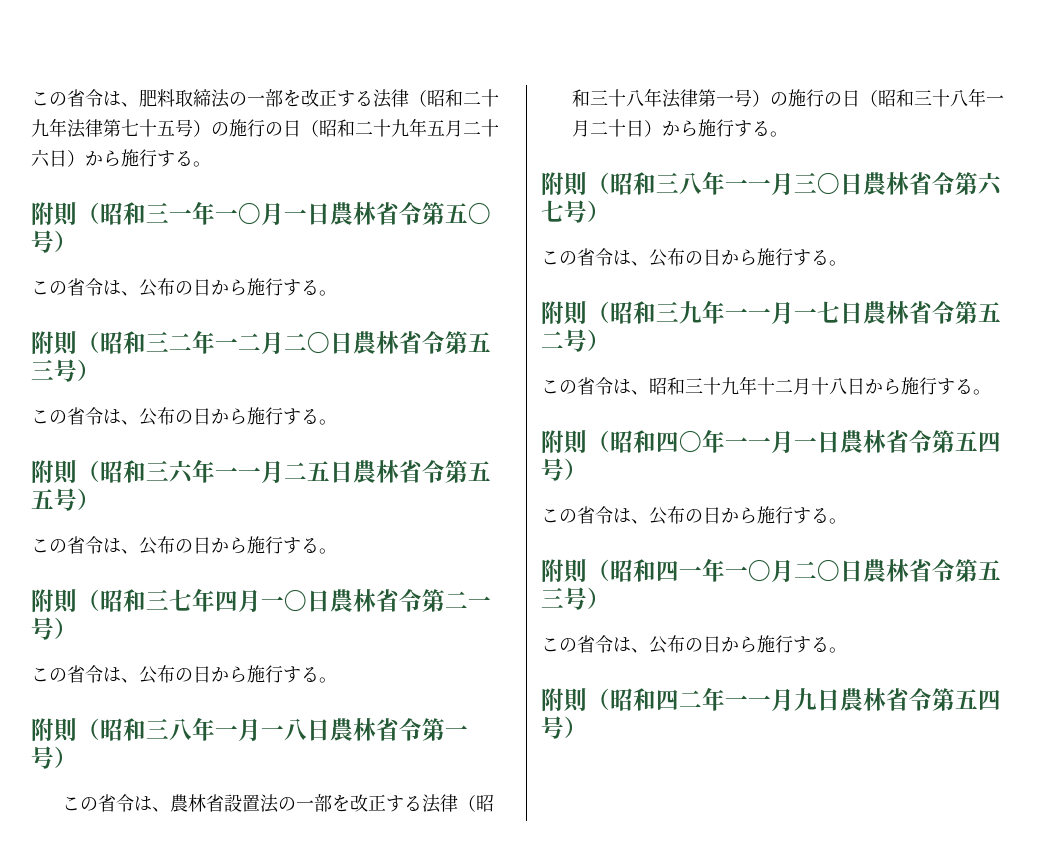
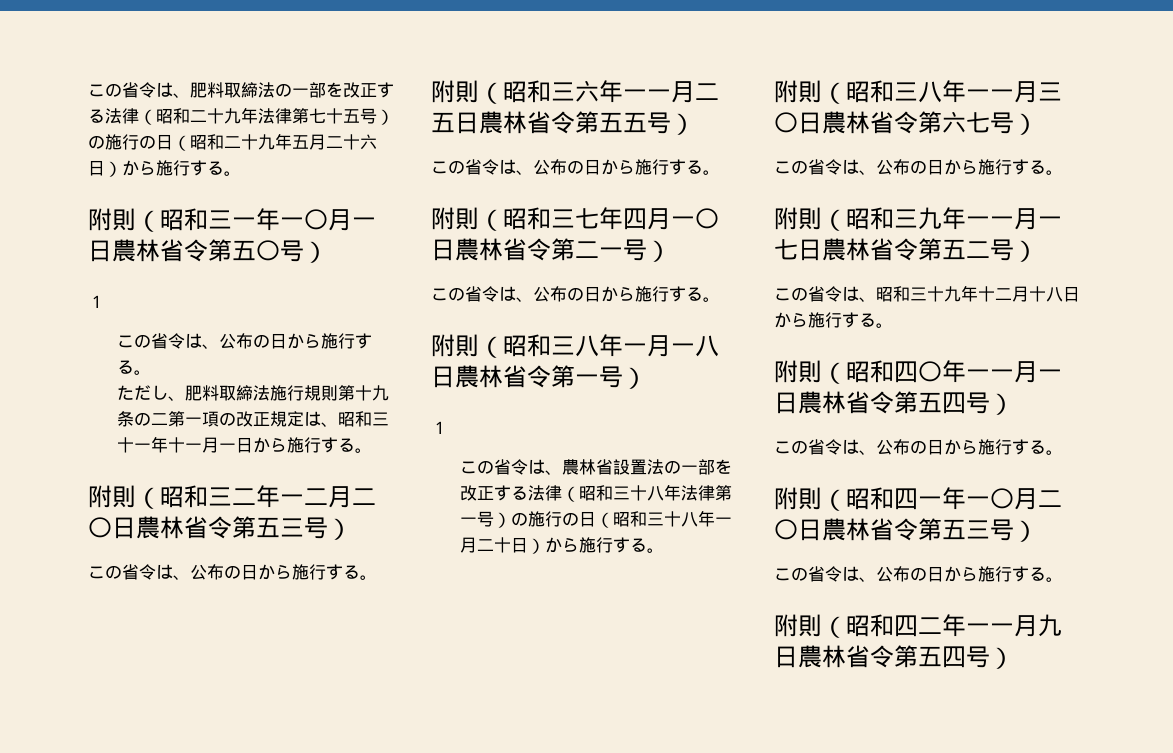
[31,278,337,297] // この省令は、公布の日から施行する。 -> [88,295,105,308] [117,333,373,349] [117,360,152,375] [117,385,390,401] [117,411,390,427] [117,436,373,453] // １ // この省令は、公布の日から施行する。 // ただし、肥料取締法施行規則第十九条の二第一項の改正規定は、昭和三十一年十一月一日から施行する。
(77, 757) none -> [431,421,448,434] // １

